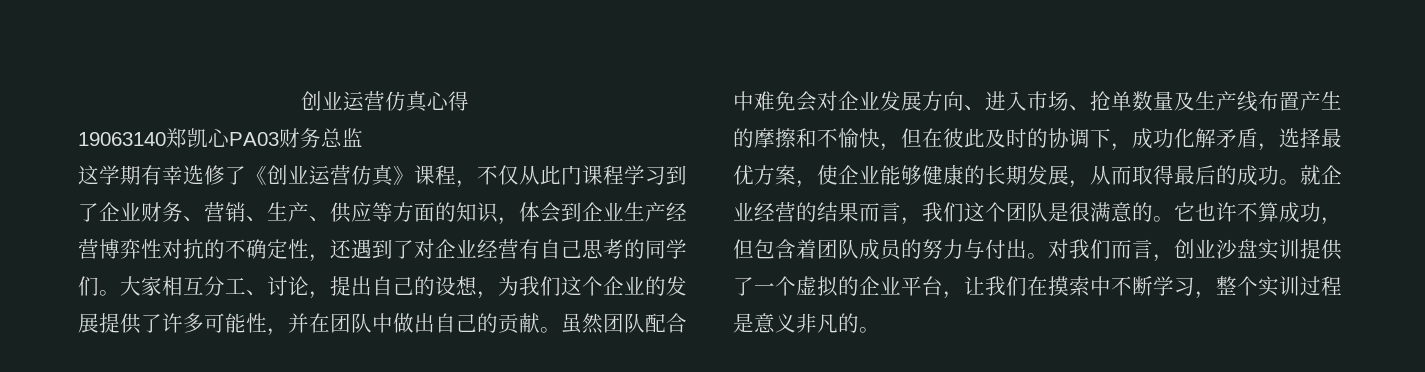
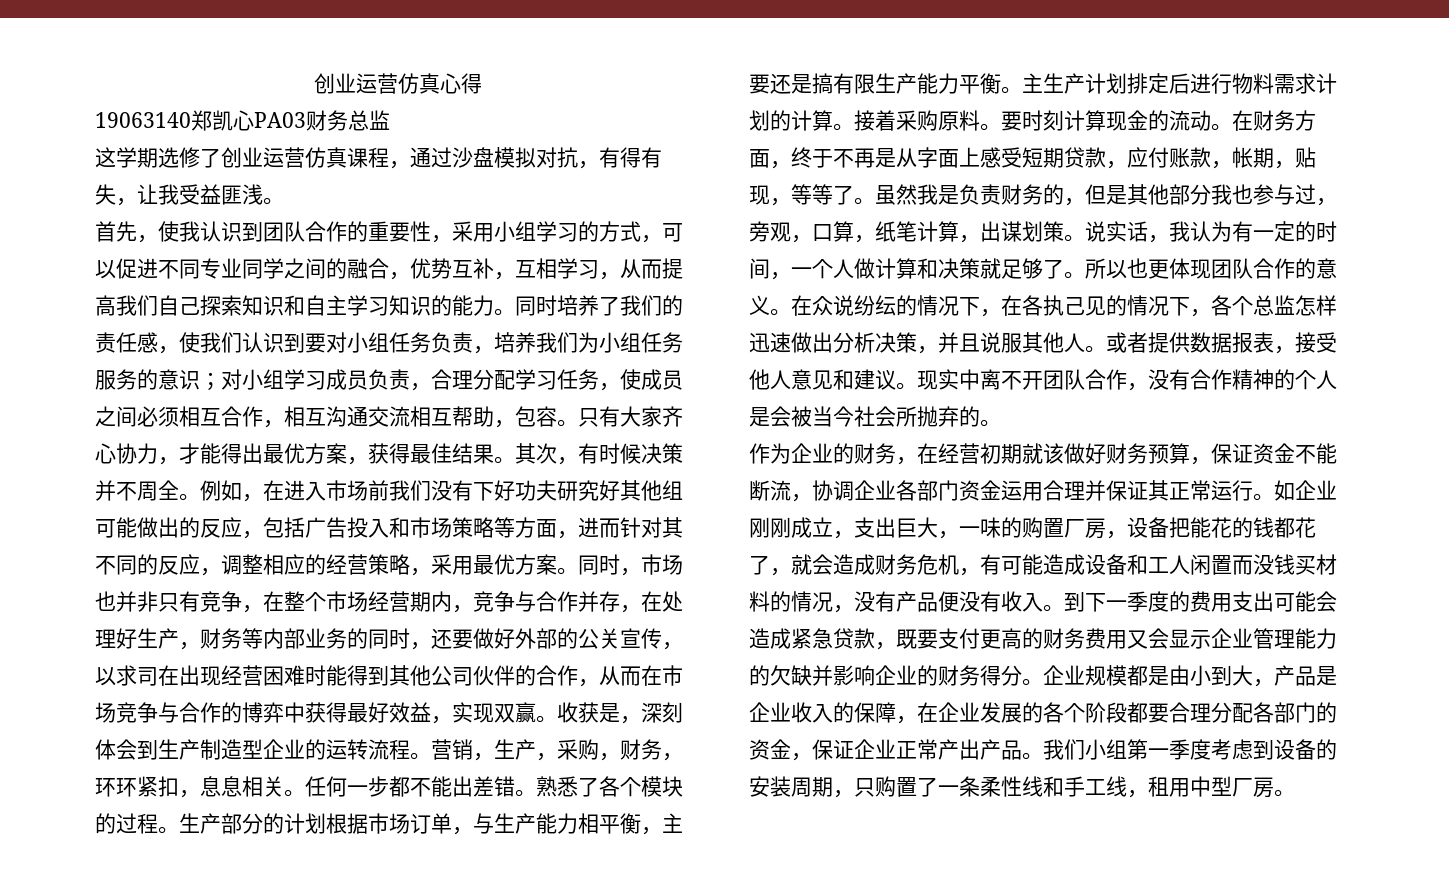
[141,165,687,188] [78,202,687,225] [78,239,687,262] [78,276,687,299] [78,313,687,336] [733,91,1342,112] [733,128,1342,151] [733,165,1342,188] [733,202,1342,225] [733,239,1342,262] [733,276,1342,299] [733,313,859,333] 有幸选修了《创业运营仿真》课程，不仅从此门课程学习到了企业财务、营销、生产、供应等方面的知识，体会到企业生产经营博弈性对抗的不确定性，还遇到了对企业经营有自己思考的同学们。大家相互分工、讨论，提出自己的设想，为我们这个企业的发展提供了许多可能性，并在团队中做出自己的贡献。虽然团队配合中难免会对企业发展方向、进入市场、抢单数量及生产线布置产生的摩擦和不愉快，但在彼此及时的协调下，成功化解矛盾，选择最优方案，使企业能够健康的长期发展，从而取得最后的成功。就企业经营的结果而言，我们这个团队是很满意的。它也许不算成功，但包含着团队成员的努力与付出。对我们而言，创业沙盘实训提供了一个虚拟的企业平台，让我们在摸索中不断学习，整个实训过程是意义非凡的 -> [158,147,662,169] [95,184,284,206] [95,221,683,243] [95,258,683,280] [95,295,683,316] [95,332,683,354] [95,369,683,391] [95,406,683,428] [95,443,683,465] [95,480,683,502] [95,517,683,539] [95,554,683,576] [95,591,683,613] [95,628,683,650] [95,665,683,687] [95,702,683,724] [95,739,683,761] [95,776,683,798] [95,813,683,835] [749,73,1337,94] [749,110,1316,131] [749,147,1316,169] [749,184,1337,206] [749,221,1337,243] [749,258,1337,280] [749,295,1337,317] [749,332,1337,354] [749,369,1337,391] [749,406,1001,427] [749,443,1337,465] [749,480,1337,502] [749,517,1316,539] [749,554,1337,576] [749,591,1337,613] [749,628,1337,650] [749,665,1337,687] [749,702,1337,724] [749,739,1337,761] [749,776,1274,798] 选修了创业运营仿真课程，通过沙盘模拟对抗，有得有失，让我受益匪浅。 // 首先，使我认识到团队合作的重要性，采用小组学习的方式，可以促进不同专业同学之间的融合，优势互补，互相学习，从而提高我们自己探索知识和自主学习知识的能力。同时培养了我们的责任感，使我们认识到要对小组任务负责，培养我们为小组任务服务的意识；对小组学习成员负责，合理分配学习任务，使成员之间必须相互合作，相互沟通交流相互帮助，包容。只有大家齐心协力，才能得出最优方案，获得最佳结果。其次，有时候决策并不周全。例如，在进入市场前我们没有下好功夫研究好其他组可能做出的反应，包括广告投入和市场策略等方面，进而针对其不同的反应，调整相应的经营策略，采用最优方案。同时，市场也并非只有竞争，在整个市场经营期内，竞争与合作并存，在处理好生产，财务等内部业务的同时，还要做好外部的公关宣传，以求司在出现经营困难时能得到其他公司伙伴的合作，从而在市场竞争与合作的博弈中获得最好效益，实现双赢。收获是，深刻体会到生产制造型企业的运转流程。营销，生产，采购，财务，环环紧扣，息息相关。任何一步都不能出差错。熟悉了各个模块的过程。生产部分的计划根据市场订单，与生产能力相平衡，主要还是搞有限生产能力平衡。主生产计划排定后进行物料需求计划的计算。接着采购原料。要时刻计算现金的流动。在财务方面，终于不再是从字面上感受短期贷款，应付账款，帐期，贴现，等等了。虽然我是负责财务的，但是其他部分我也参与过，旁观，口算，纸笔计算，出谋划策。说实话，我认为有一定的时间，一个人做计算和决策就足够了。所以也更体现团队合作的意义。在众说纷纭的情况下，在各执己见的情况下，各个总监怎样迅速做出分析决策，并且说服其他人。或者提供数据报表，接受他人意见和建议。现实中离不开团队合作，没有合作精神的个人是会被当今社会所抛弃的。 // 作为企业的财务，在经营初期就该做好财务预算，保证资金不能断流，协调企业各部门资金运用合理并保证其正常运行。如企业刚刚成立，支出巨大，一味的购置厂房，设备把能花的钱都花了，就会造成财务危机，有可能造成设备和工人闲置而没钱买材料的情况，没有产品便没有收入。到下一季度的费用支出可能会造成紧急贷款，既要支付更高的财务费用又会显示企业管理能力的欠缺并影响企业的财务得分。企业规模都是由小到大，产品是企业收入的保障，在企业发展的各个阶段都要合理分配各部门的资金，保证企业正常产出产品。我们小组第一季度考虑到设备的安装周期，只购置了一条柔性线和手工线，租用中型厂房

